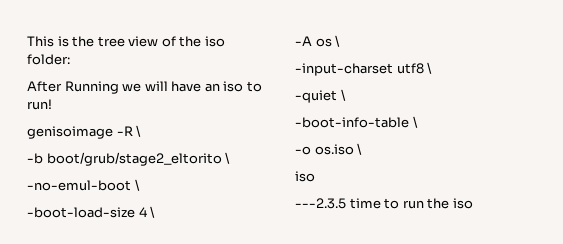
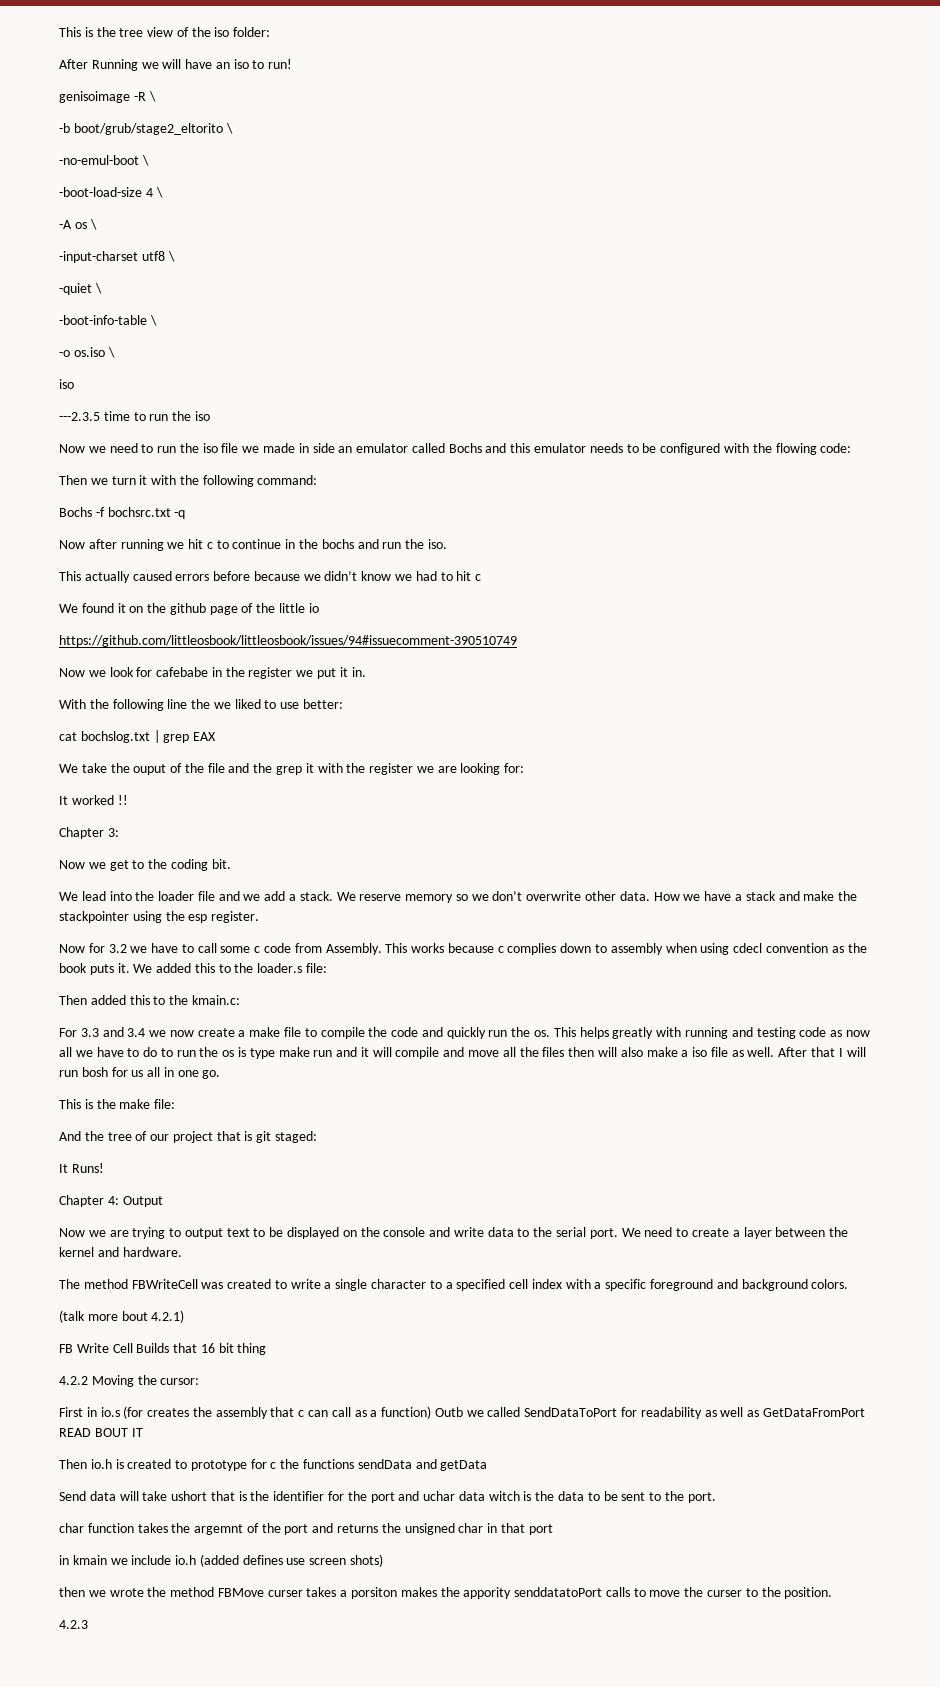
(473, 203) none -> [59,443,852,455] [59,475,318,487] [59,507,186,519] [59,539,447,551] [59,571,482,583] [59,603,319,615] [59,635,517,647] [59,667,366,679] [59,699,344,711] [59,730,217,743] [59,763,525,775] [59,795,128,805] [59,827,119,839] [59,859,231,871] [59,891,858,903] [59,911,260,923] [59,943,867,955] [59,963,328,975] [59,995,240,1005] [59,1027,870,1039] [59,1047,866,1059] [59,1067,221,1079] [59,1099,176,1109] [59,1131,318,1143] [59,1163,104,1173] [59,1195,163,1207] [59,1227,849,1239] [59,1247,182,1257] [59,1279,849,1291] [59,1310,185,1323] [59,1343,267,1355] [59,1375,200,1387] [59,1406,865,1419] [59,1428,143,1437] [59,1459,488,1471] [59,1491,716,1503] [59,1523,553,1535] [59,1554,384,1567] [59,1587,833,1599] [59,1620,88,1629] // Now we need to run the iso file we made in side an emulator called Bochs and this emulator needs to be configured with the flowing code: // Then we turn it with the following command: // Bochs -f bochsrc.txt -q // Now after running we hit c to continue in the bochs and run the iso. // This actually caused errors before because we didn’t know we had to hit c // We found it on the github page of the little io // https://github.com/littleosbook/littleosbook/issues/94#issuecomment-390510749 // Now we look for cafebabe in the register we put it in. // With the following line the we liked to use better: // cat bochslog.txt | grep EAX // We take the ouput of the file and the grep it with the register we are looking for: // It worked !! // Chapter 3: // Now we get to the coding bit. // We lead into the loader file and we add a stack. We reserve memory so we don’t overwrite other data. How we have a stack and make the stackpointer using the esp register. // Now for 3.2 we have to call some c code from Assembly. This works because c complies down to assembly when using cdecl convention as the book puts it. We added this to the loader.s file: // Then added this to the kmain.c: // For 3.3 and 3.4 we now create a make file to compile the code and quickly run the os. This helps greatly with running and testing code as now all we have to do to run the os is type make run and it will compile and move all the files then will also make a iso file as well. After that I will run bosh for us all in one go. // This is the make file: // And the tree of our project that is git staged: // It Runs! // Chapter 4: Output // Now we are trying to output text to be displayed on the console and write data to the serial port. We need to create a layer between the kernel and hardware. // The method FBWriteCell was created to write a single character to a specified cell index with a specific foreground and background colors. // (talk more bout 4.2.1) // FB Write Cell Builds that 16 bit thing // 4.2.2 Moving the cursor: // First in io.s (for creates the assembly that c can call as a function) Outb we called SendDataToPort for readability as well as GetDataFromPort READ BOUT IT // Then io.h is created to prototype for c the functions sendData and getData // Send data will take ushort that is the identifier for the port and uchar data witch is the data to be sent to the port. // char function takes the argemnt of the port and returns the unsigned char in that port // in kmain we include io.h (added defines use screen shots) // then we wrote the method FBMove curser takes a porsiton makes the appority senddatatoPort calls to move the curser to the position. // 4.2.3

